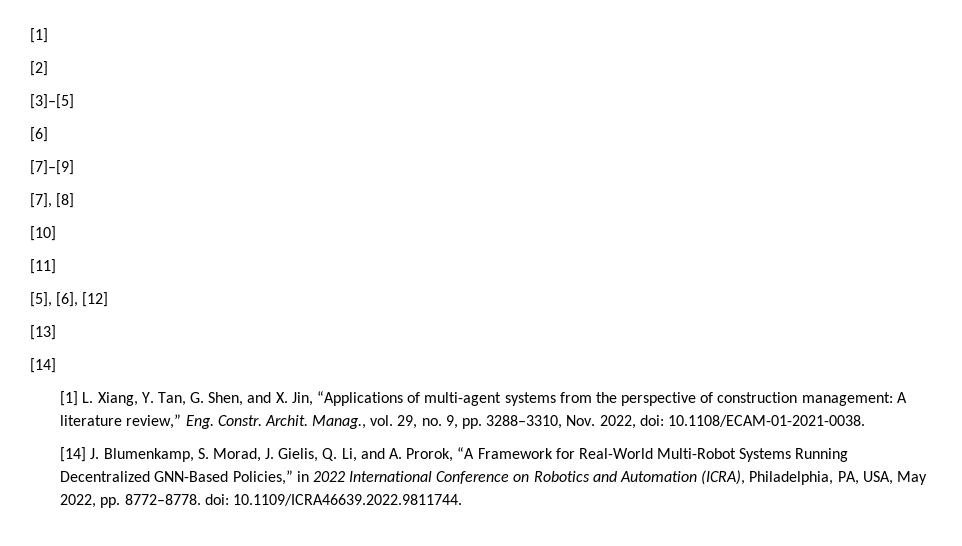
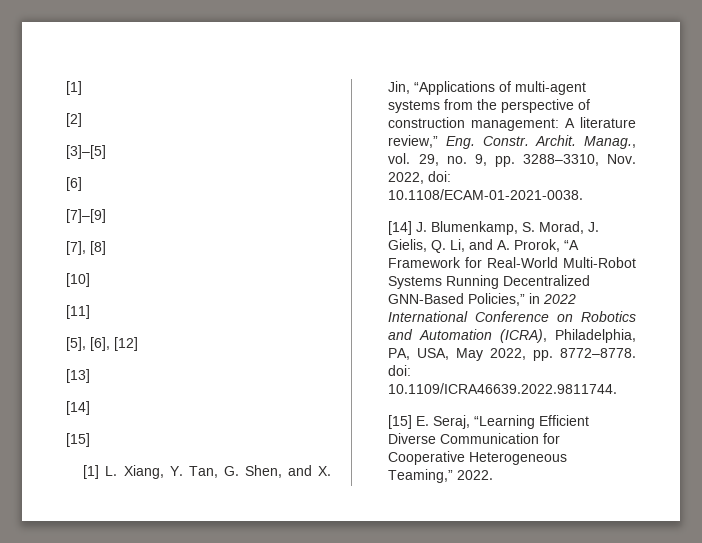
(56, 365) none -> [66,433,90,447] // [15]
(462, 500) none -> [388,415,590,429] [388,433,561,444] [388,451,568,465] [388,469,494,483] // [15] E. Seraj, “Learning Efficient Diverse Communication for Cooperative Heterogeneous Teaming,” 2022.

